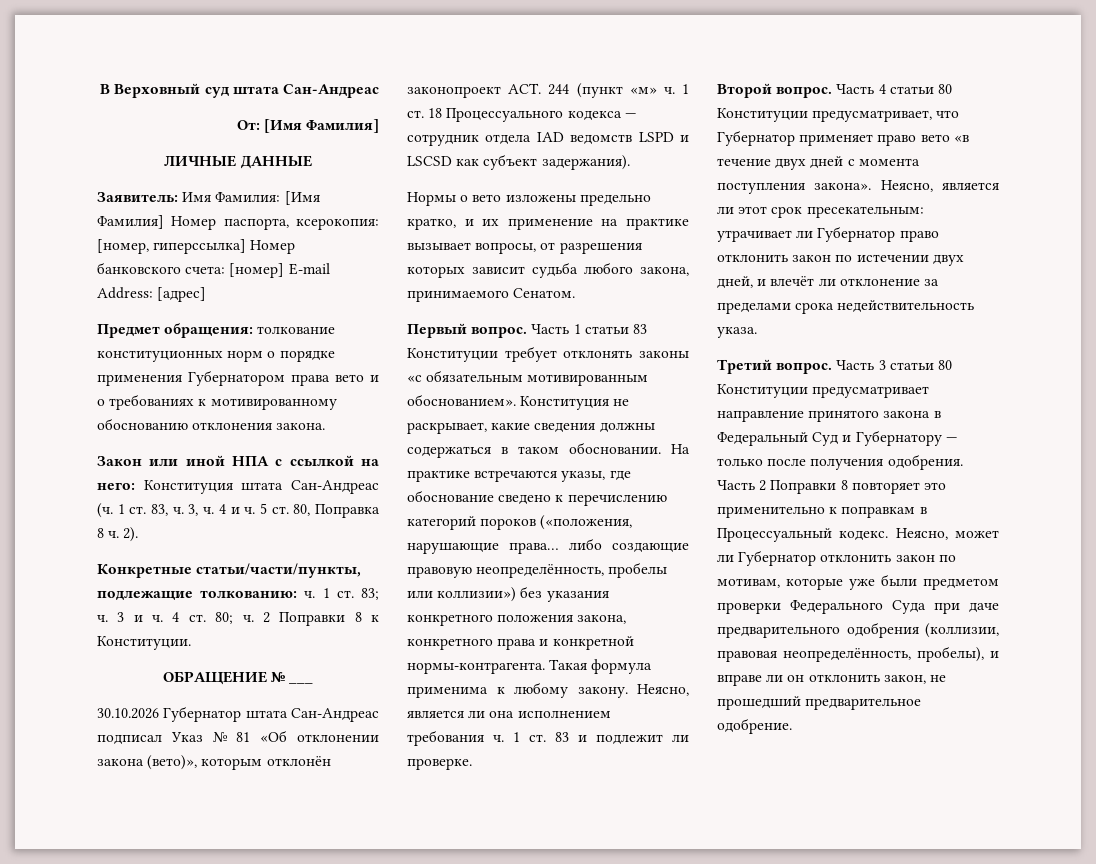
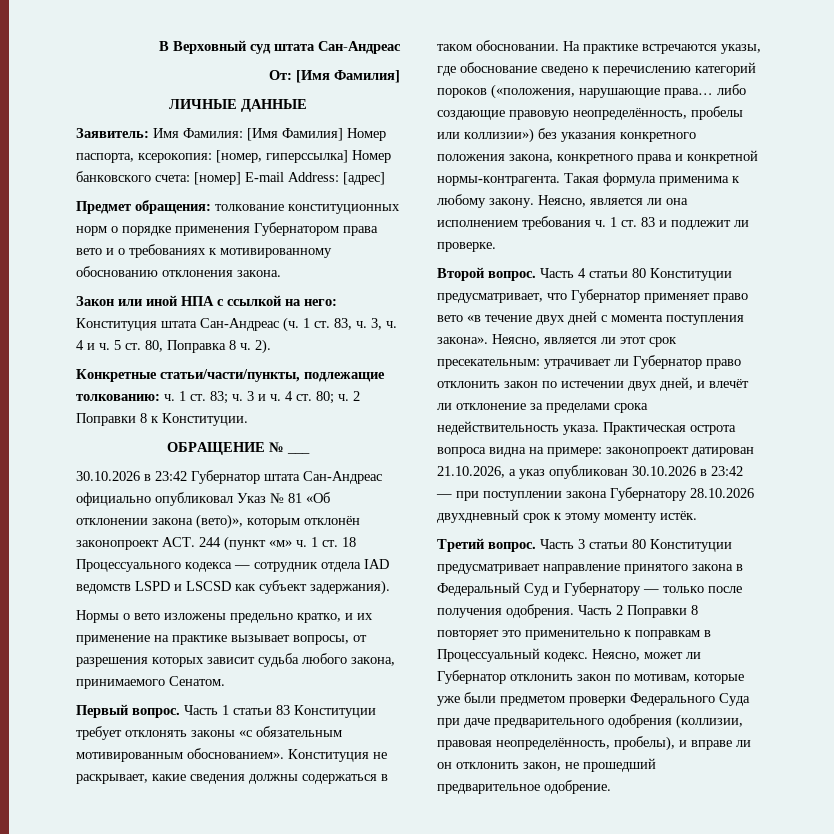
(159, 713) none -> [144,471,187,481] в 23:42
[97,735,162,745] подписал -> [76,492,233,506] официально опубликовал
(757, 332) none -> [603,422,736,435] [437,447,754,457] [437,465,743,479] [436,487,754,501] [437,509,697,523] Практическая острота вопроса видна на примере: законопроект датирован 21.10.2026, а указ опубликован 30.10.2026 в 23:42 — при поступлении закона Губернатору 28.10.2026 двухдневный срок к этому моменту истёк.

